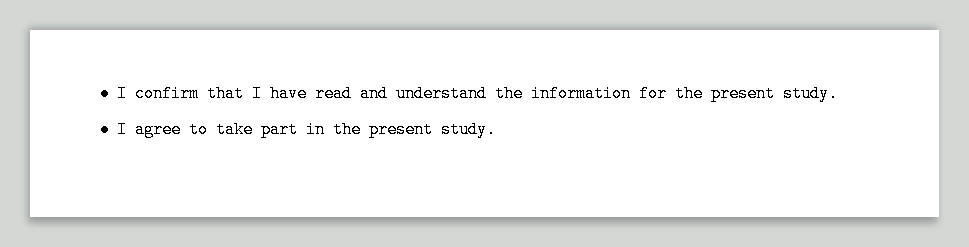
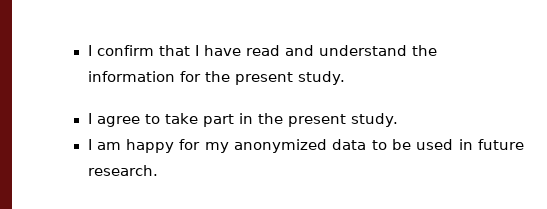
(496, 129) none -> [87,139,524,153] [87,165,158,176] // I am happy for my anonymized data to be used in future research.

